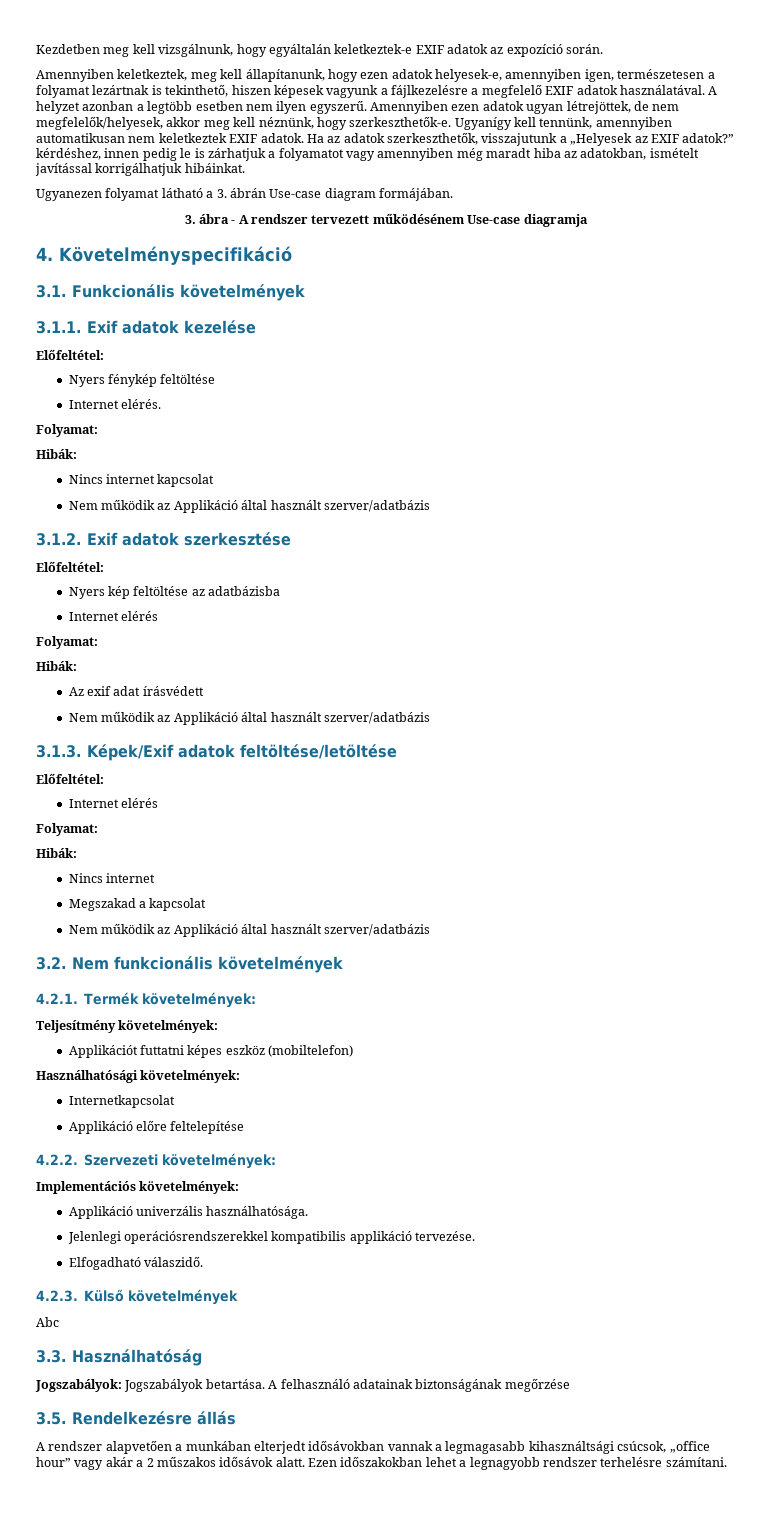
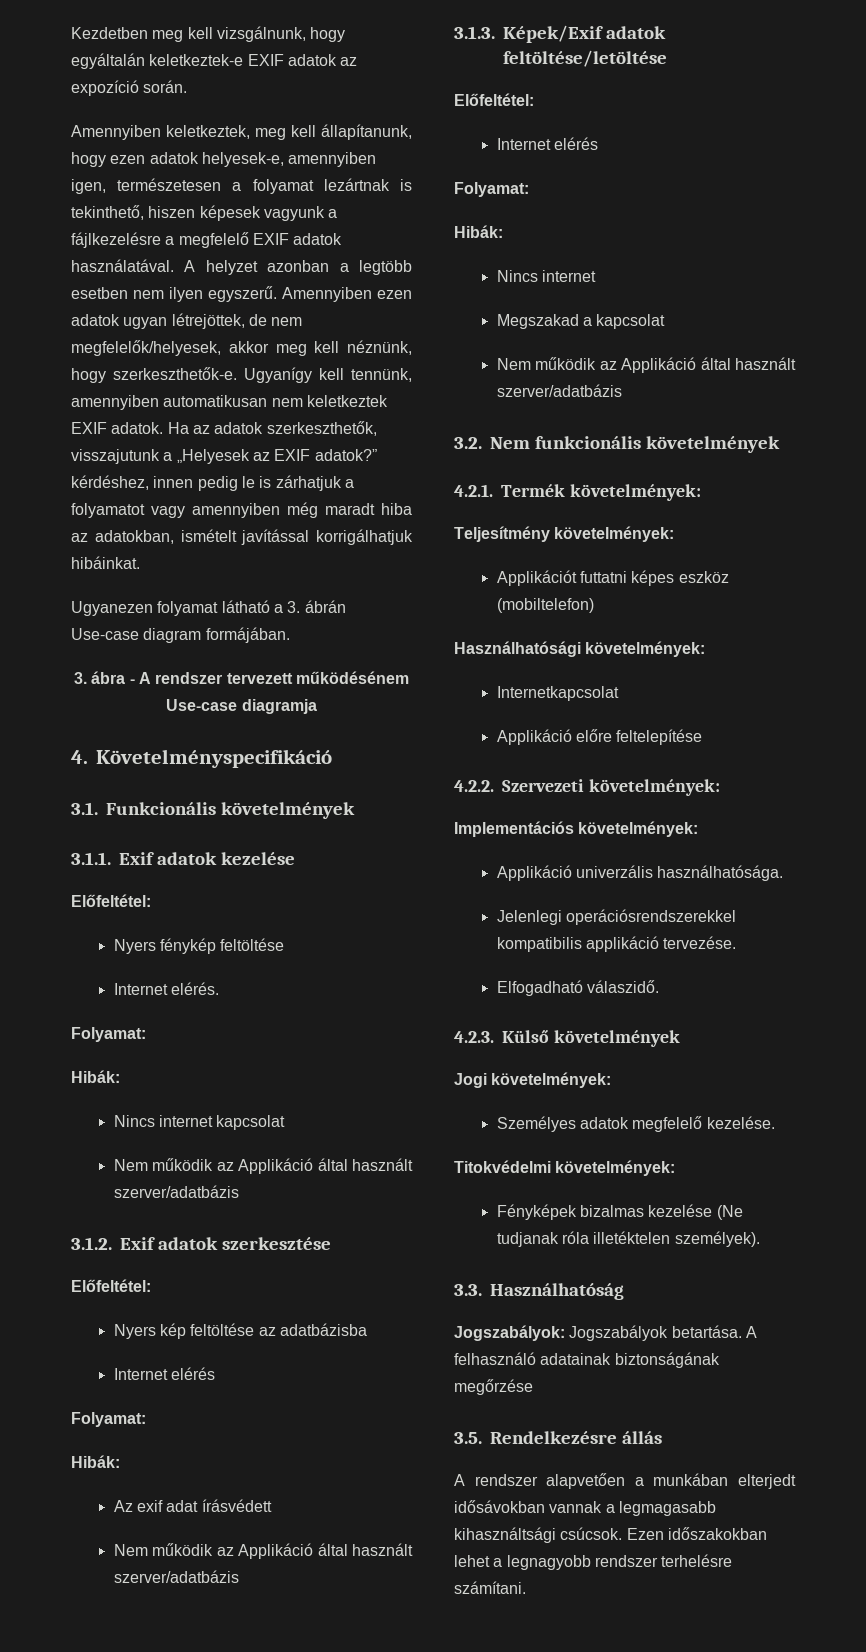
[36,1317,59,1327] Abc -> [454,1072,612,1088] [496,1116,775,1132] [454,1160,676,1176] [496,1204,743,1220] [496,1231,760,1247] Jogi követelmények: // Személyes adatok megfelelő kezelése. // Titokvédelmi követelmények: // Fényképek bizalmas kezelése (Ne tudjanak róla illetéktelen személyek).
[617,1441,710,1453] [36,1456,305,1470] csúcsok, „office hour” vagy akár a 2 műszakos idősávok alatt. -> [560,1527,623,1540] csúcsok.

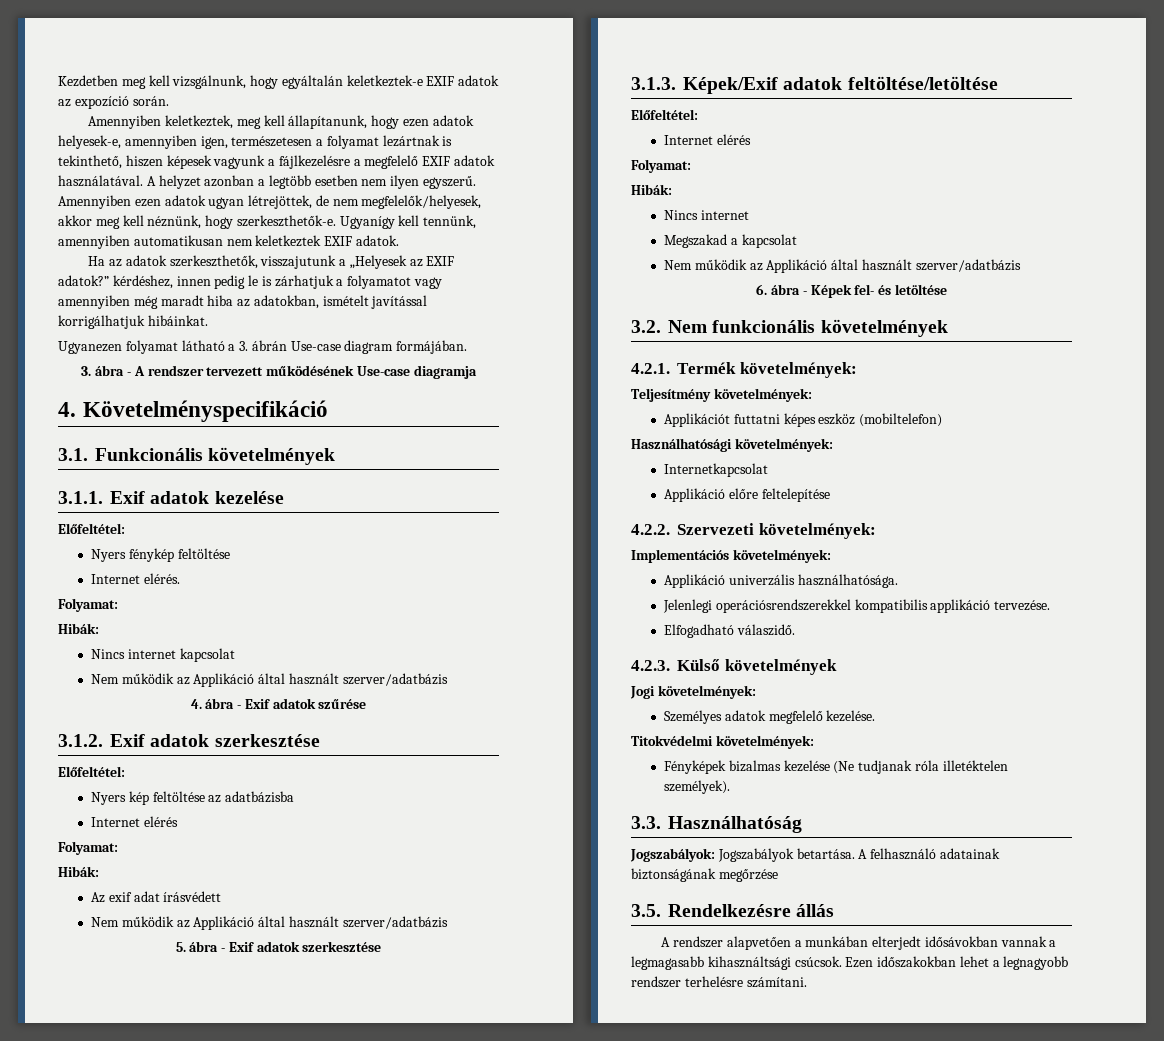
(164, 428) none -> (399, 240) //
[295,671,409,684] működésénem -> [266,365,355,376] működésének
(239, 1191) none -> [190,698,367,709] // 4. ábra - Exif adatok szűrése
(239, 1576) none -> [175,941,382,952] // 5. ábra - Exif adatok szerkesztése
(622, 390) none -> [756,284,947,298] // 6. ábra - Képek fel- és letöltése

